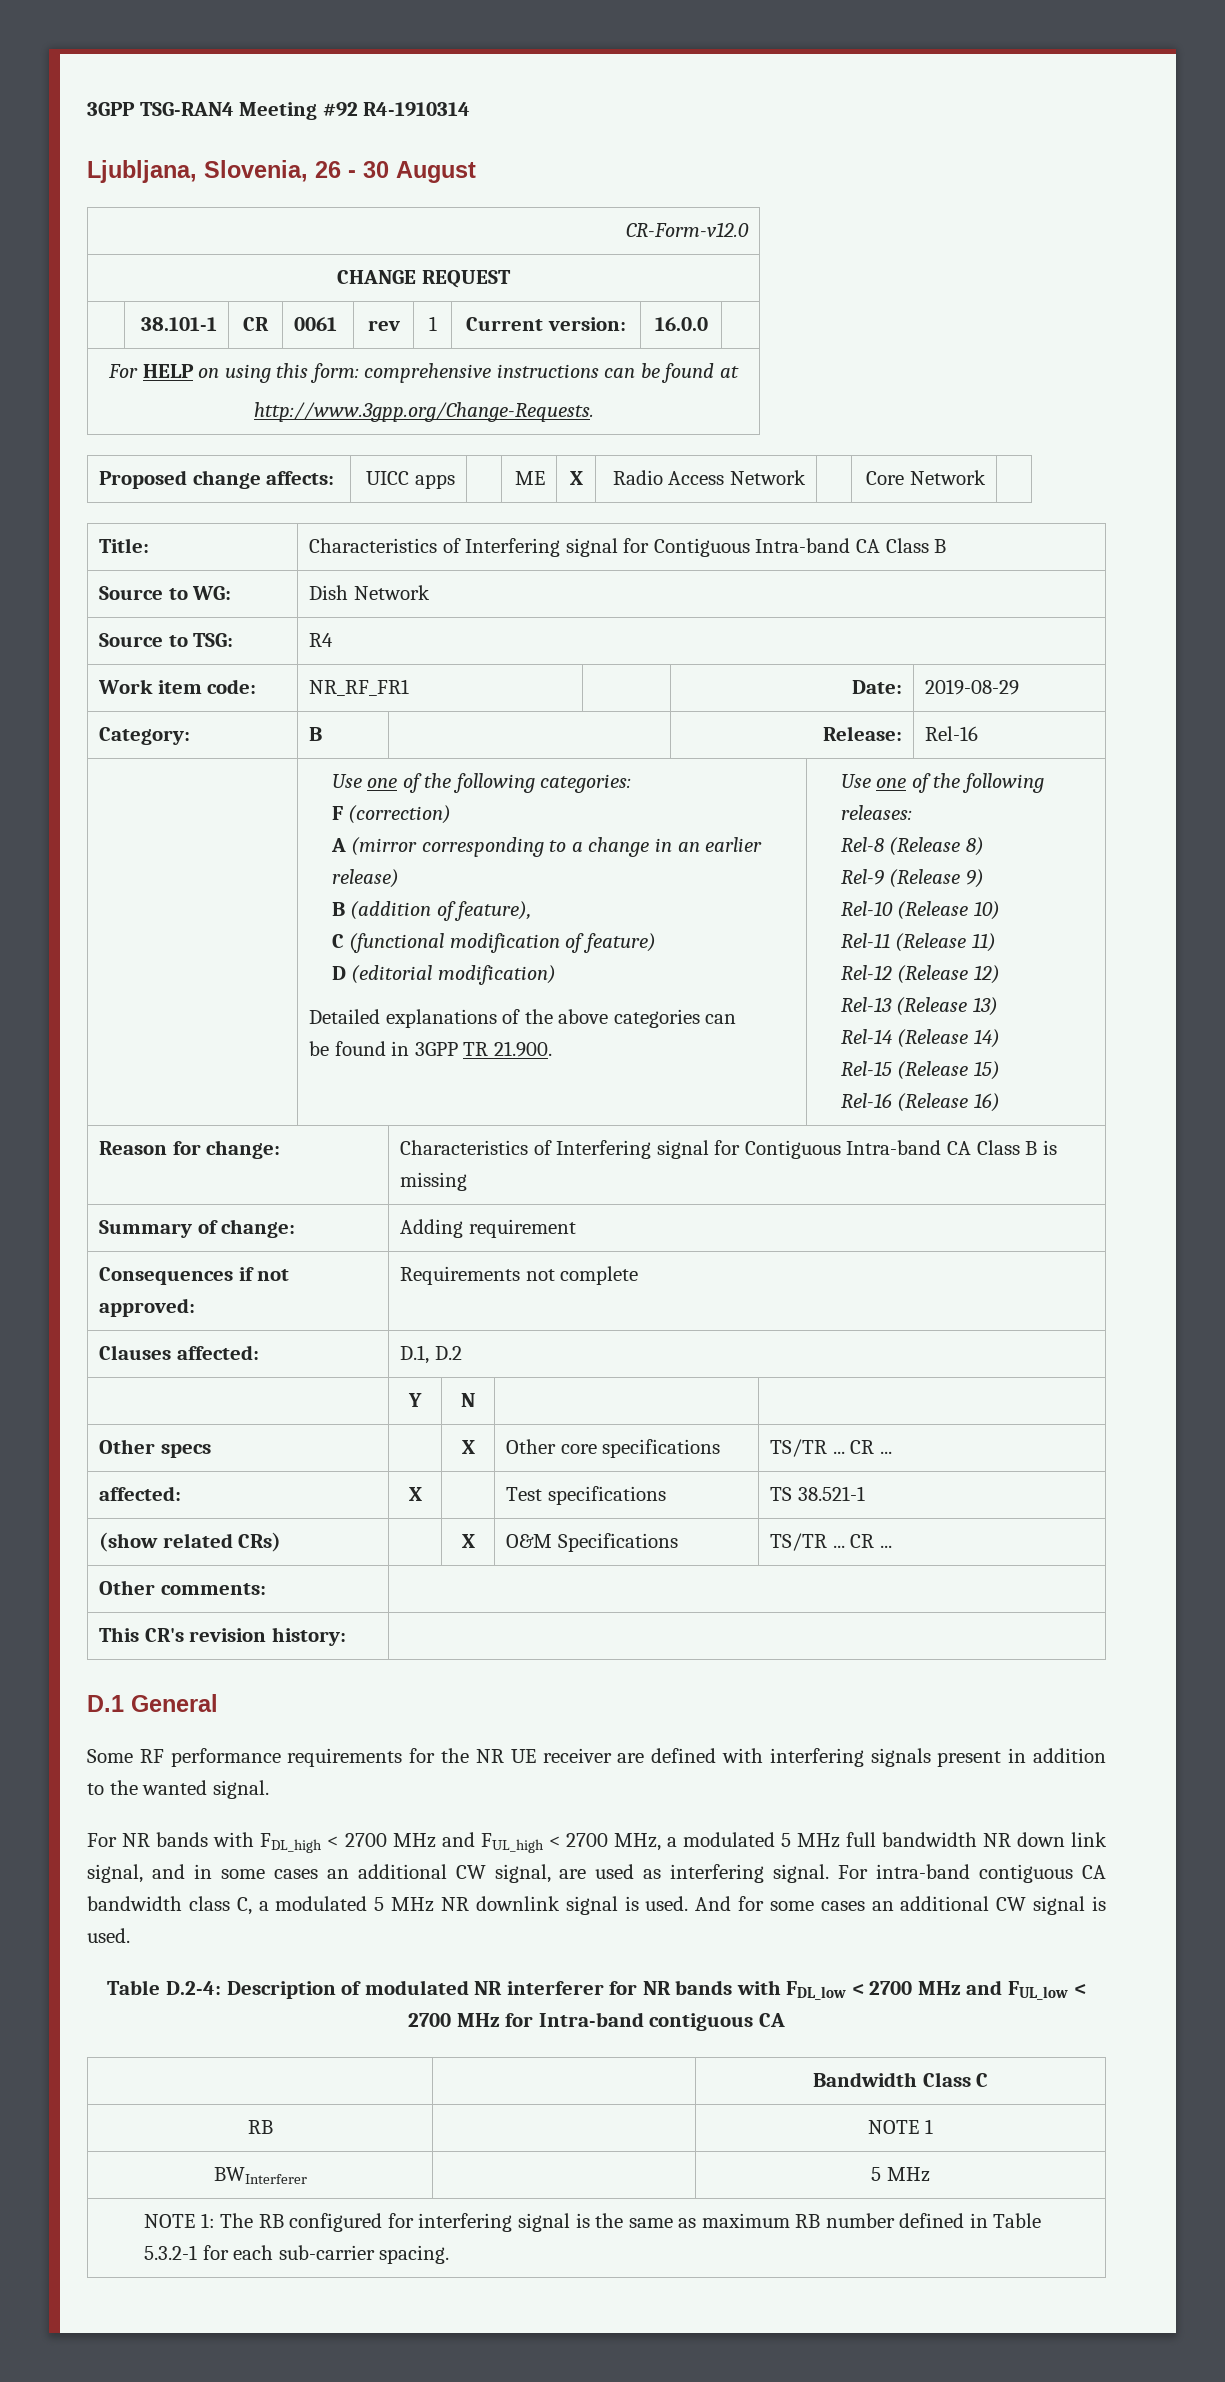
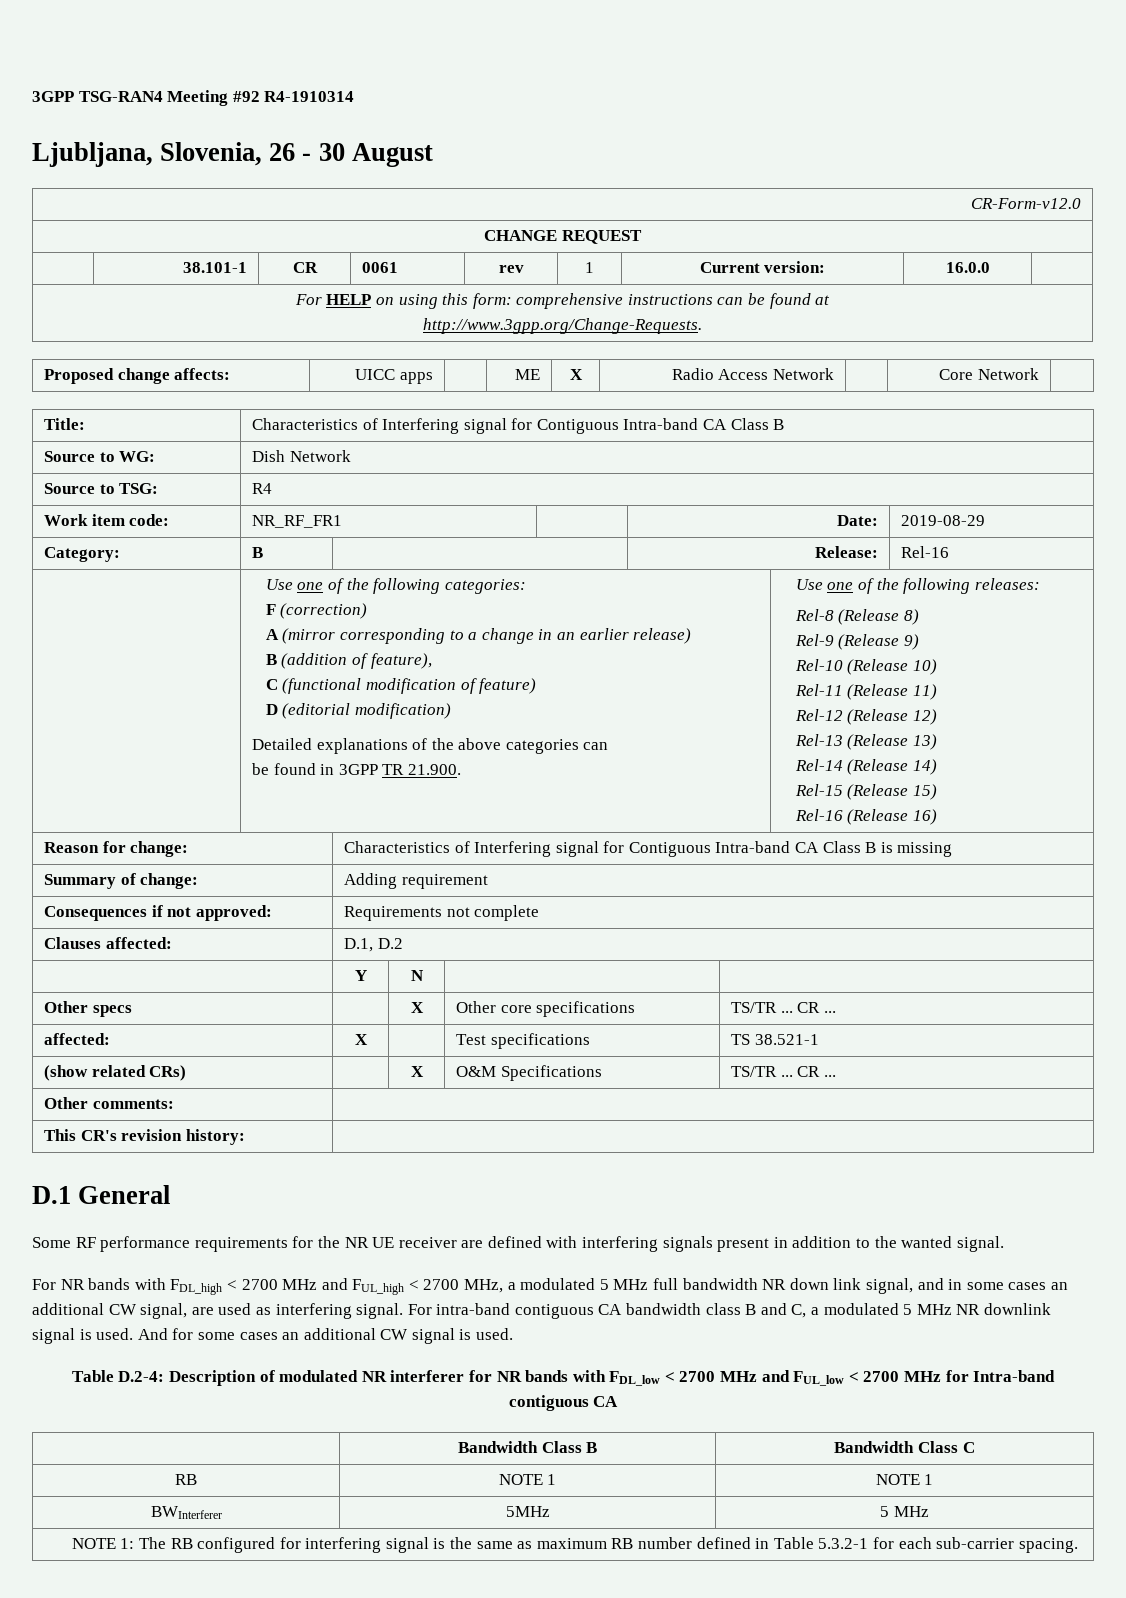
(230, 1903) none -> [745,1303,787,1315] B and
(785, 2020) none -> [457,1441,598,1453] Bandwidth Class B
(273, 2127) none -> [498,1474,557,1485] NOTE 1
(307, 2175) none -> [505,1506,550,1517] 5MHz

